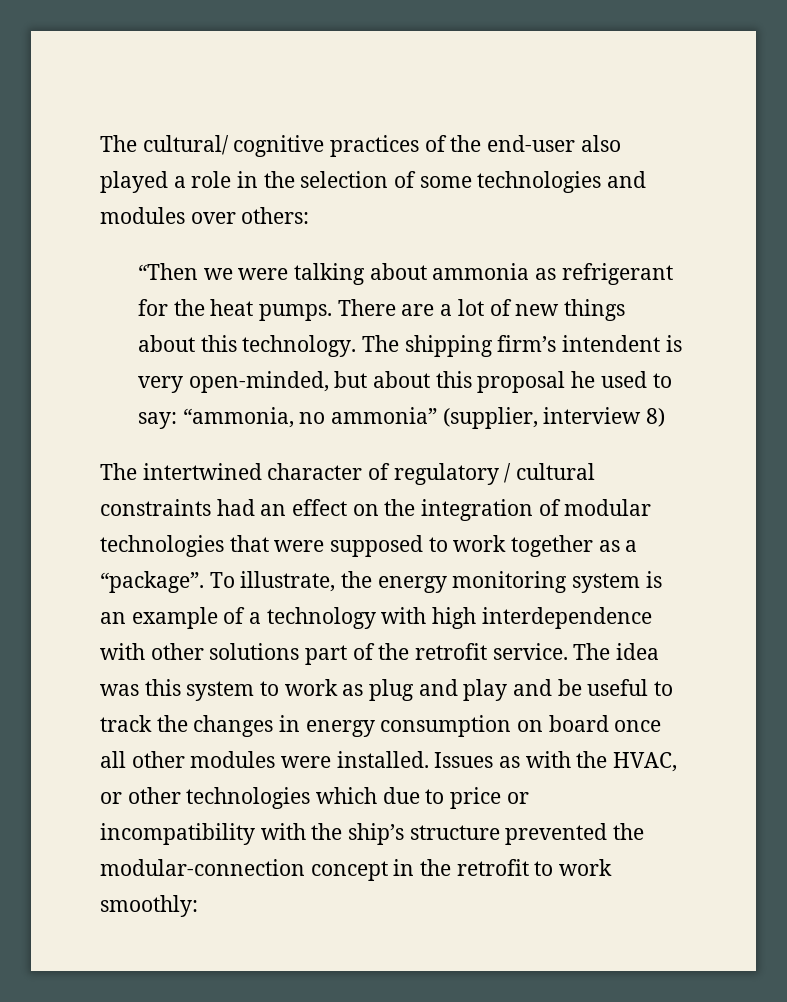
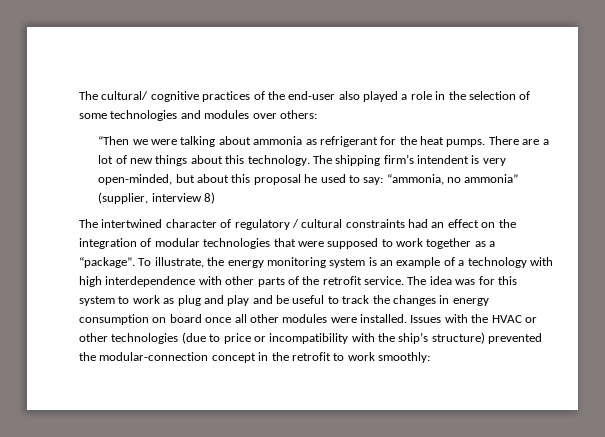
[209,643,348,665] solutions part -> [257,277,285,287] parts
(139, 690) none -> [478,276,495,285] for
[499,751,678,772] as with the HVAC, -> [444,314,522,323] with the HVAC
[316,787,420,804] which due -> [181,332,206,344] (due
[409,825,500,840] structure -> [431,332,485,344] structure)

